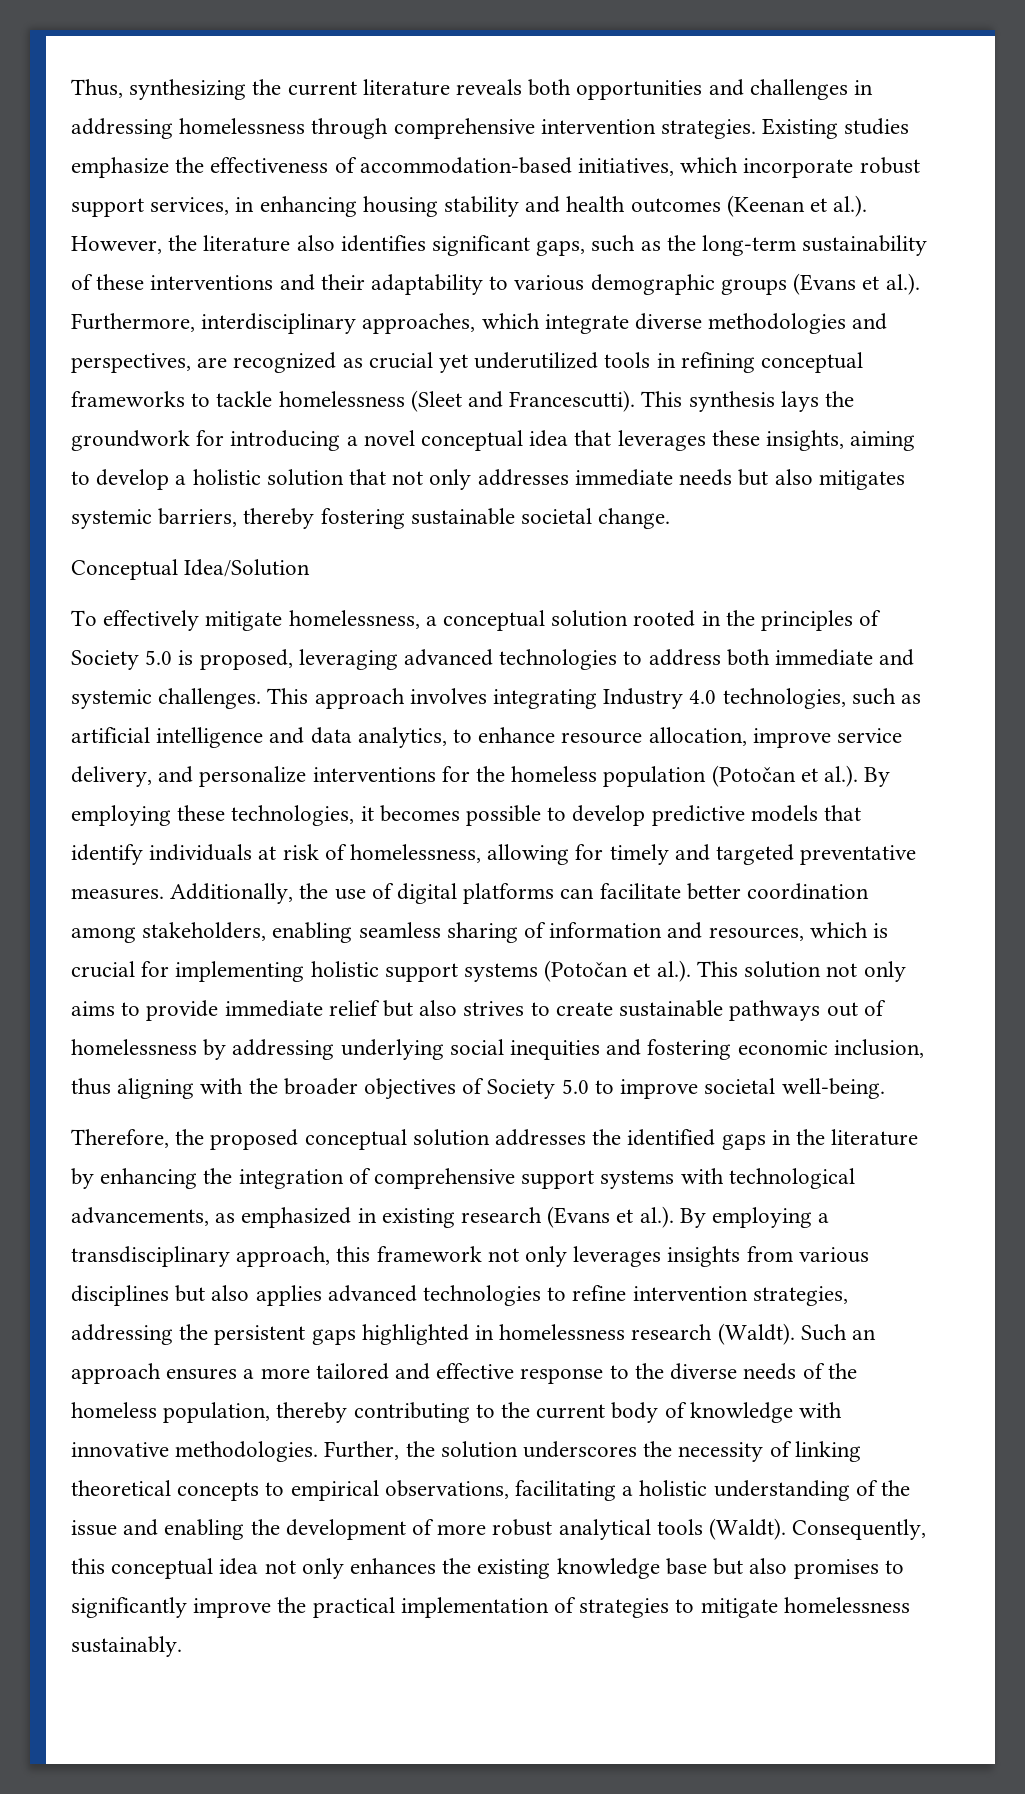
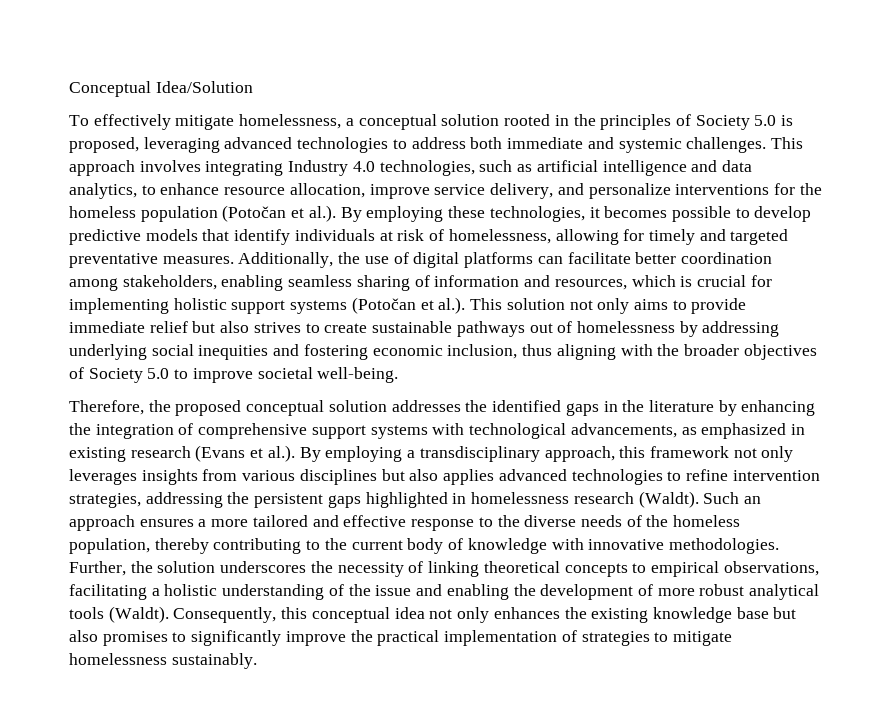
[71,79,874,100] [71,118,910,139] [71,157,920,178] [71,195,868,217] [71,235,928,256] [71,273,920,295] [71,313,888,334] [71,352,864,373] [71,390,855,412] [71,430,916,451] [71,469,905,490] [71,508,671,529] Thus, synthesizing the current literature reveals both opportunities and challenges in addressing homelessness through comprehensive intervention strategies. Existing studies emphasize the effectiveness of accommodation-based initiatives, which incorporate robust support services, in enhancing housing stability and health outcomes (Keenan et al.). However, the literature also identifies significant gaps, such as the long-term sustainability of these interventions and their adaptability to various demographic groups (Evans et al.). Furthermore, interdisciplinary approaches, which integrate diverse methodologies and perspectives, are recognized as crucial yet underutilized tools in refining conceptual frameworks to tackle homelessness (Sleet and Francescutti). This synthesis lays the groundwork for introducing a novel conceptual idea that leverages these insights, aiming to develop a holistic solution that not only addresses immediate needs but also mitigates systemic barriers, thereby fostering sustainable societal change. // -> (69, 89) none

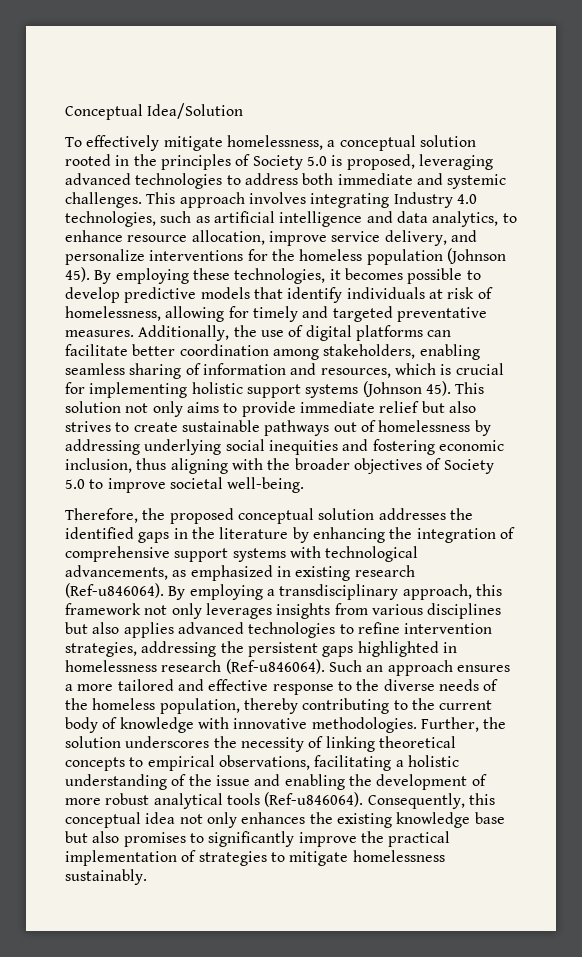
[222,205,336,222] (Potočan et al.). -> [446,248,506,264] [65,267,90,282] (Johnson 45).
[351,297,466,314] (Potočan et al.). -> [362,381,451,397] (Johnson 45).
[195,445,295,462] (Evans et al.). -> [65,583,164,598] (Ref-u846064).
[638,491,699,508] (Waldt). -> [225,659,325,674] (Ref-u846064).
[108,606,169,623] (Waldt). -> [264,792,364,807] (Ref-u846064).

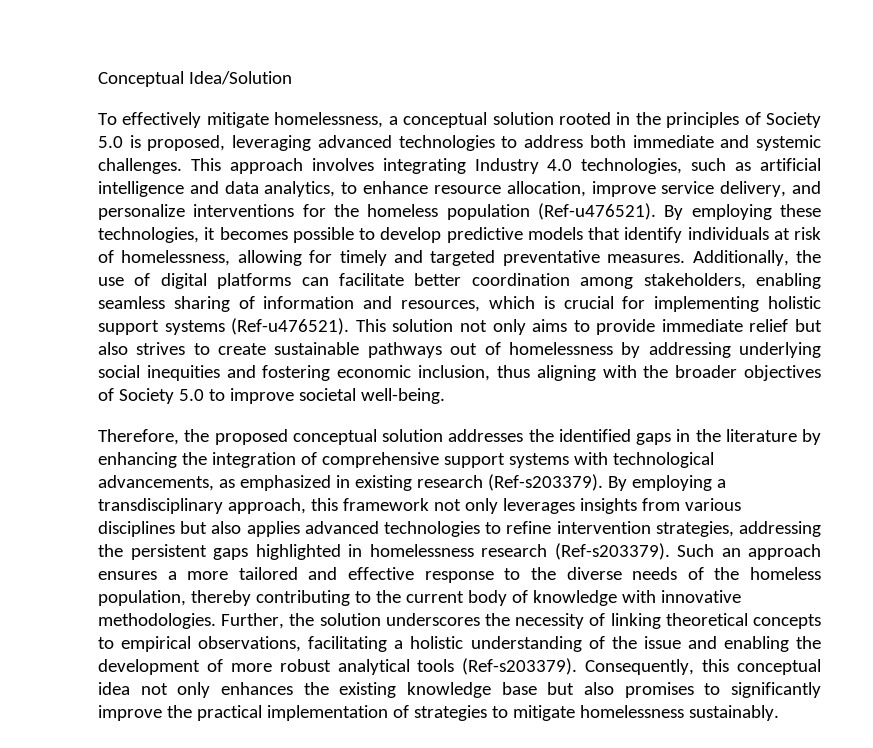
[446,248,506,264] [65,267,90,282] (Johnson 45). -> [537,203,656,220] (Ref-u476521).
[362,381,451,397] (Johnson 45). -> [231,318,350,335] (Ref-u476521).
[65,583,164,598] (Ref-u846064). -> [487,474,603,491] (Ref-s203379).
[225,659,325,674] (Ref-u846064). -> [554,543,670,560] (Ref-s203379).
[264,792,364,807] (Ref-u846064). -> [462,658,578,675] (Ref-s203379).

